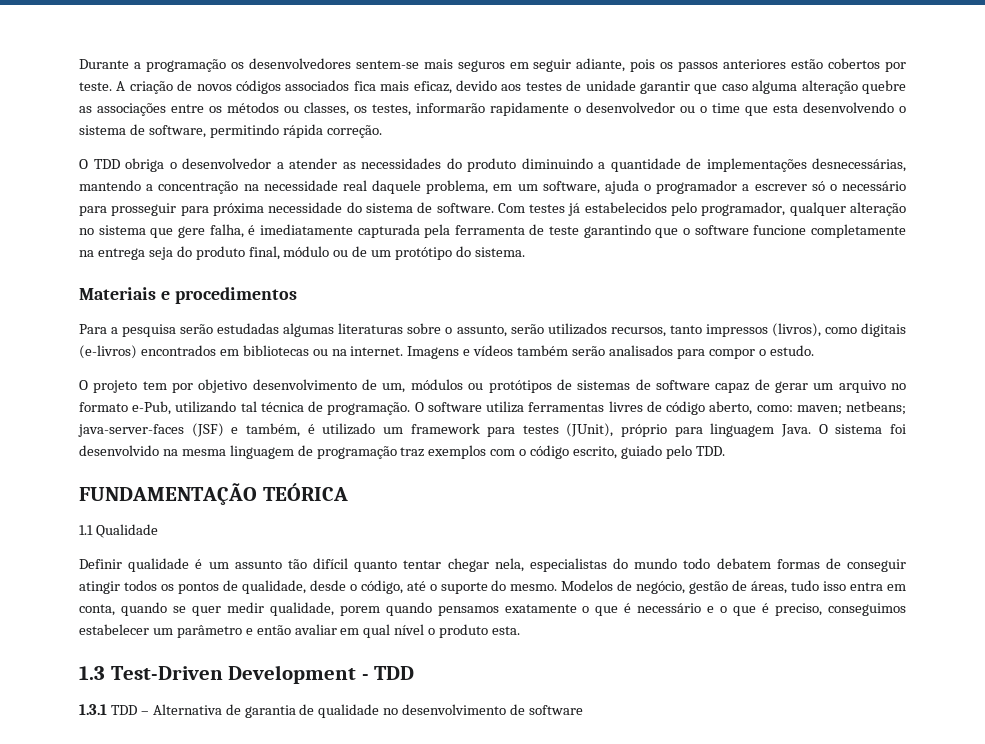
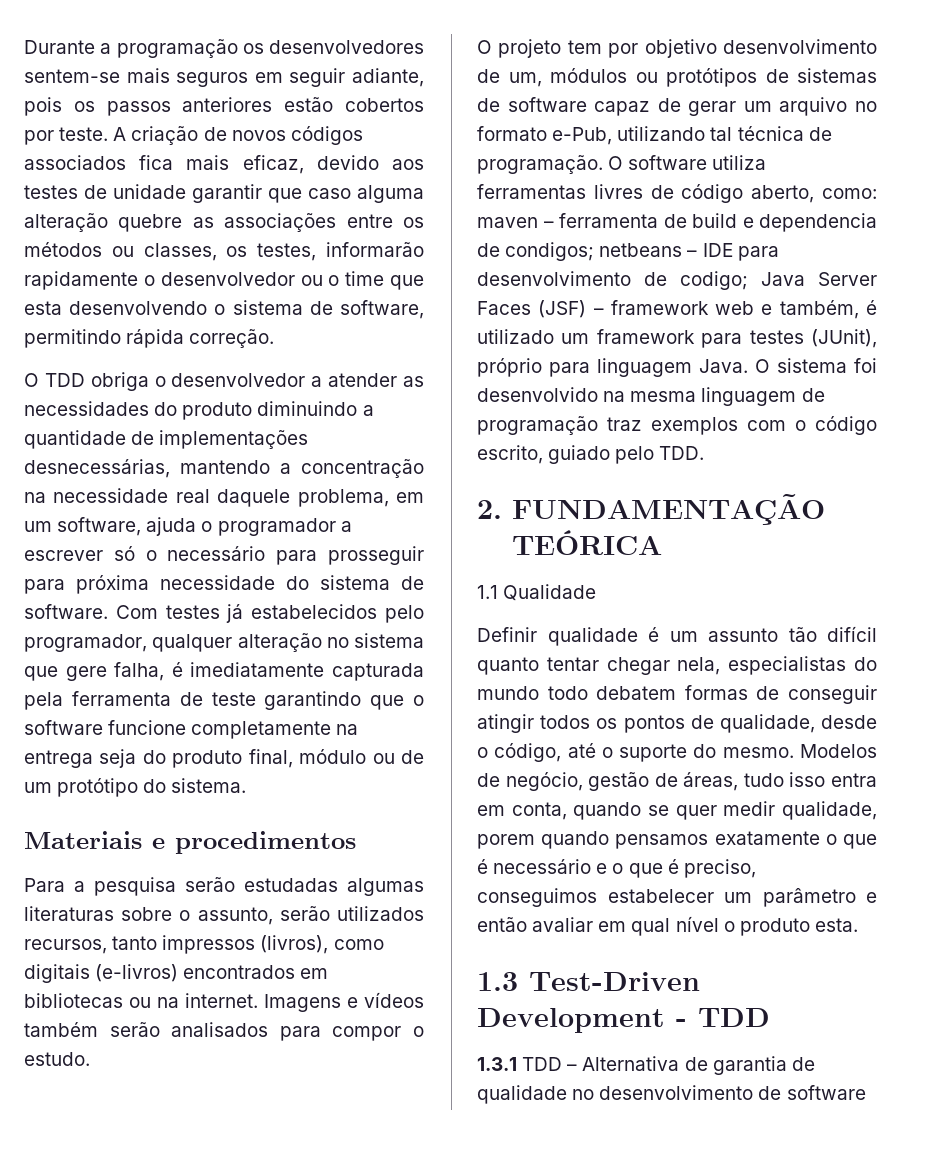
[796,401,907,415] [78,423,224,437] maven; netbeans; java-server-faces (JSF) -> [477,213,877,232] [477,242,779,261] [477,271,877,290] [477,300,755,318] maven – ferramenta de build e dependencia de condigos; netbeans – IDE para desenvolvimento de codigo; Java Server Faces (JSF) – framework web
(725, 451) none -> [477,500,502,519] 2.

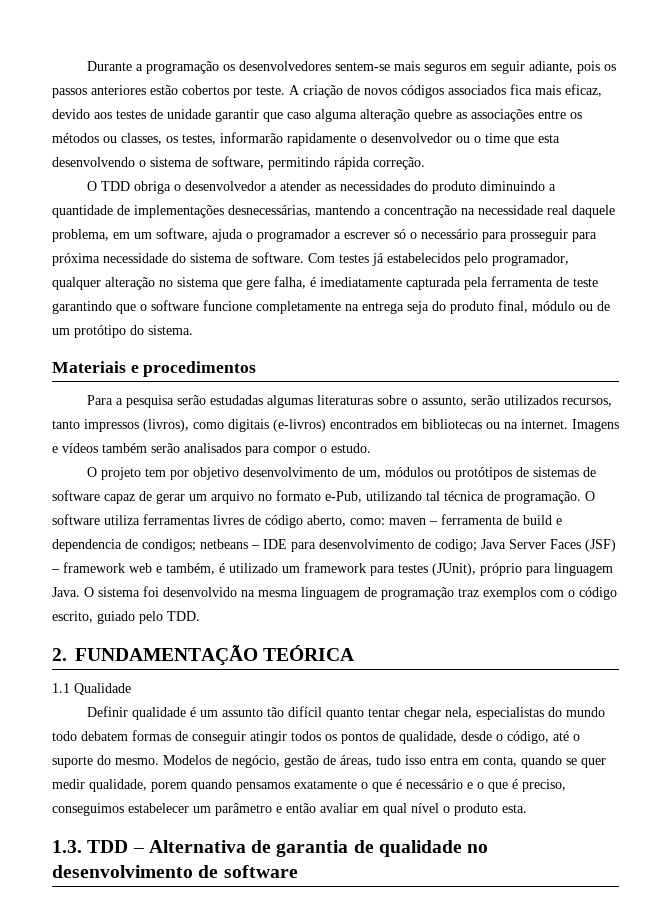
[477,972,700,991] [477,1008,770,1033] [477,1057,517,1071] 1.3 Test-Driven Development - TDD // 1.3.1 -> [52,840,82,853] 1.3.

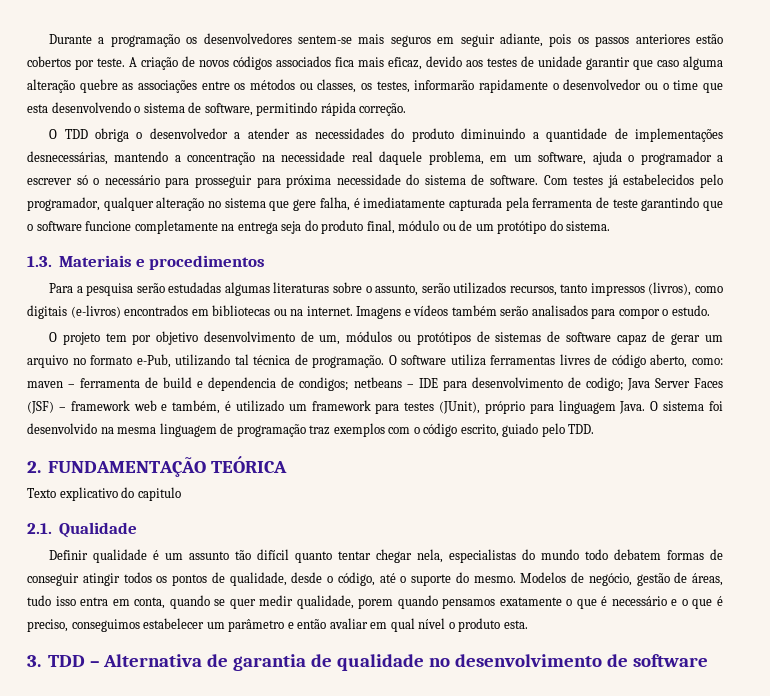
(193, 330) none -> [27,256,52,267] 1.3.
[52,683,70,693] 1.1 -> [27,487,181,501] [27,523,52,534] Texto explicativo do capitulo // 2.1.
[52,840,82,853] 1.3. -> [27,655,41,667] 3.

